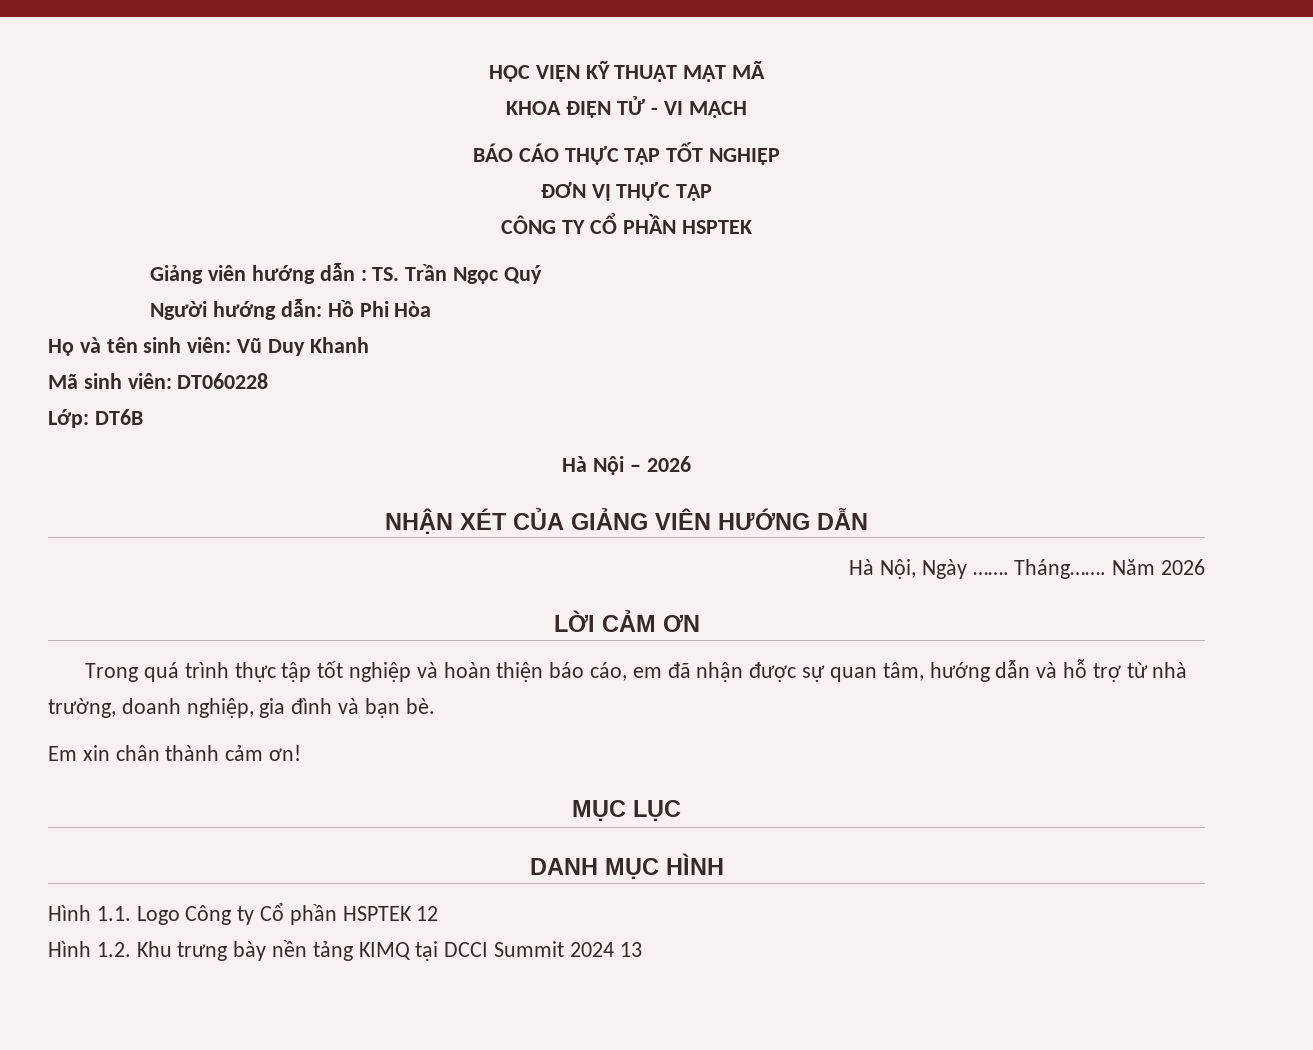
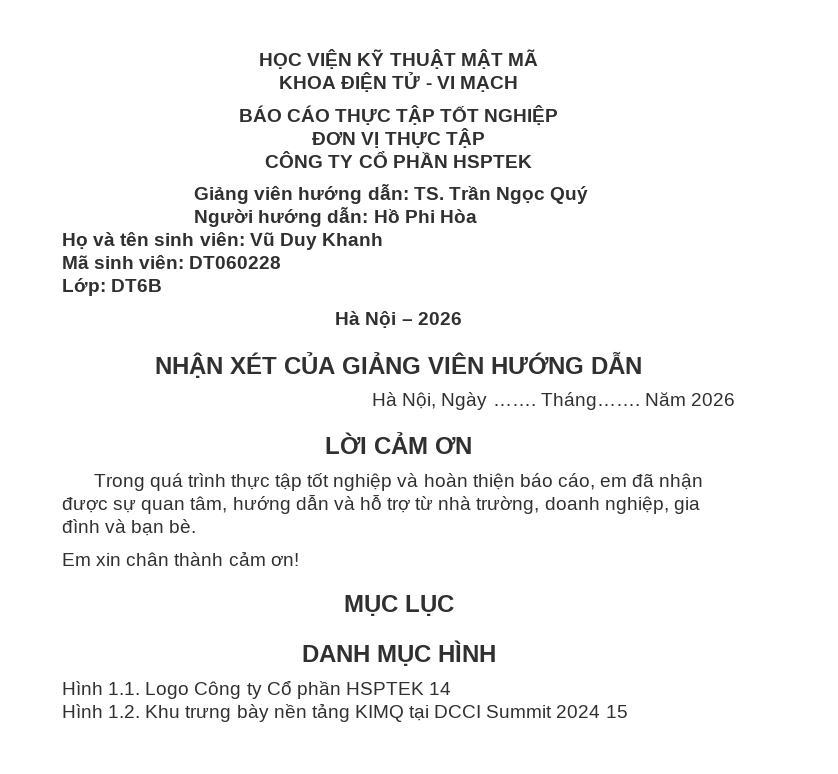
[319,263,367,281] dẫn : -> [367,184,409,200] dẫn:
[416,906,439,921] 12 -> [429,682,452,695] 14
[619,942,642,957] 13 -> [605,705,628,718] 15

